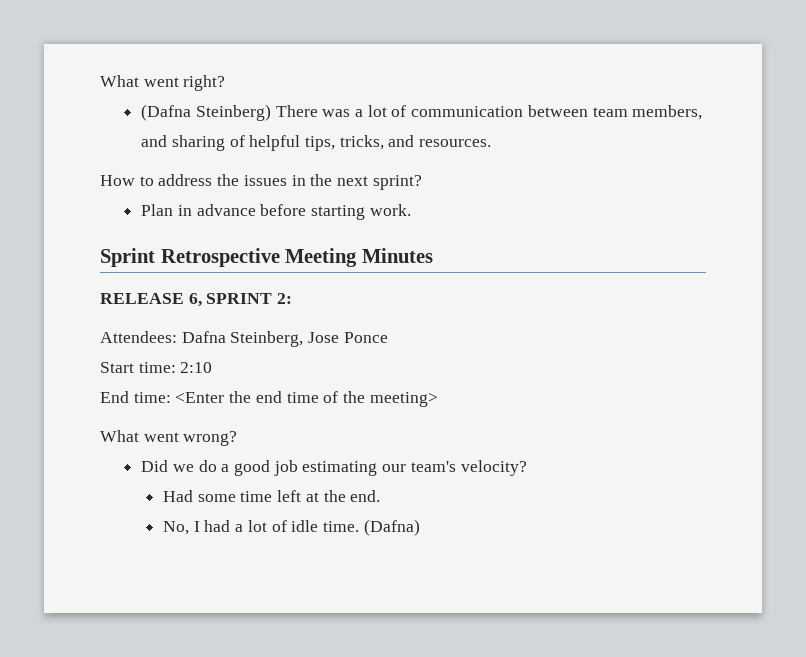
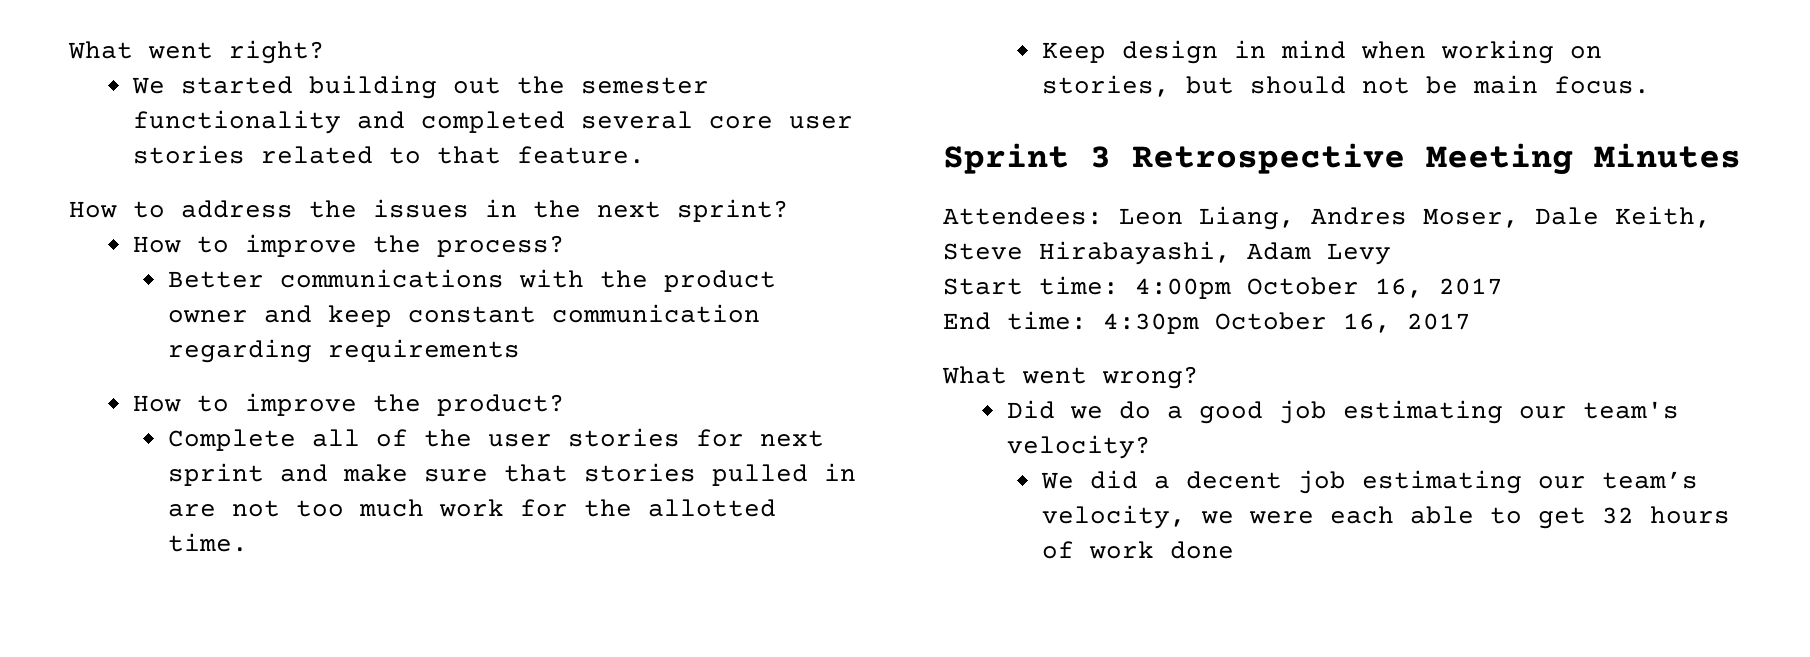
[141,104,703,121] [141,135,492,151] (Dafna Steinberg) There was a lot of communication between team members, and sharing of helpful tips, tricks, and resources. -> [131,75,709,99] [132,110,853,134] [132,145,645,164] We started building out the semester functionality and completed several core user stories related to that feature.
[141,204,411,220] Plan in advance before starting work. -> [132,234,565,257] [167,269,776,292] [167,304,760,327] [167,339,520,363] [132,393,565,416] [167,428,824,451] [167,463,856,486] [167,499,776,517] [167,533,248,552] [1041,40,1602,64] [1041,75,1650,97] How to improve the process? // Better communications with the product owner and keep constant communication regarding requirements // How to improve the product? // Complete all of the user stories for next sprint and make sure that stories pulled in are not too much work for the allotted time. // Keep design in mind when working on stories, but should not be main focus.
(155, 257) none -> [1090,146,1111,168] 3
[100,293,293,307] [100,331,388,347] [100,362,213,373] [100,391,438,407] RELEASE 6, SPRINT 2: // Attendees: Dafna Steinberg, Jose Ponce // Start time: 2:10 // End time: <Enter the end time of the meeting> -> [943,206,1711,230] [943,241,1391,265] [943,276,1503,299] [943,311,1471,334] Attendees: Leon Liang, Andres Moser, Dale Keith, Steve Hirabayashi, Adam Levy // Start time: 4:00pm October 16, 2017 // End time: 4:30pm October 16, 2017
[162,490,381,502] [162,519,420,536] Had some time left at the end. // No, I had a lot of idle time. (Dafna) -> [1040,470,1698,494] [1041,505,1730,529] [1041,541,1234,559] We did a decent job estimating our team’s velocity, we were each able to get 32 hours of work done

